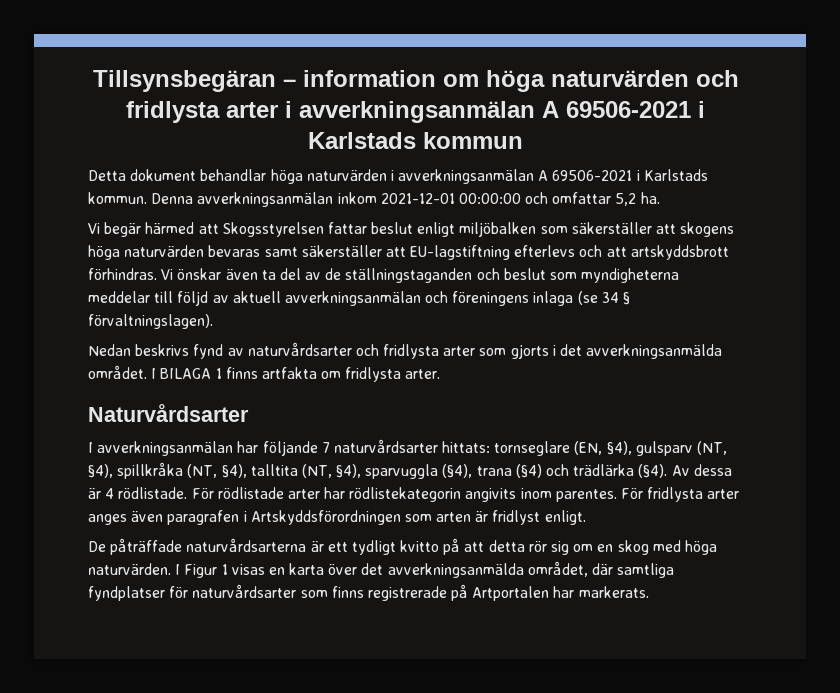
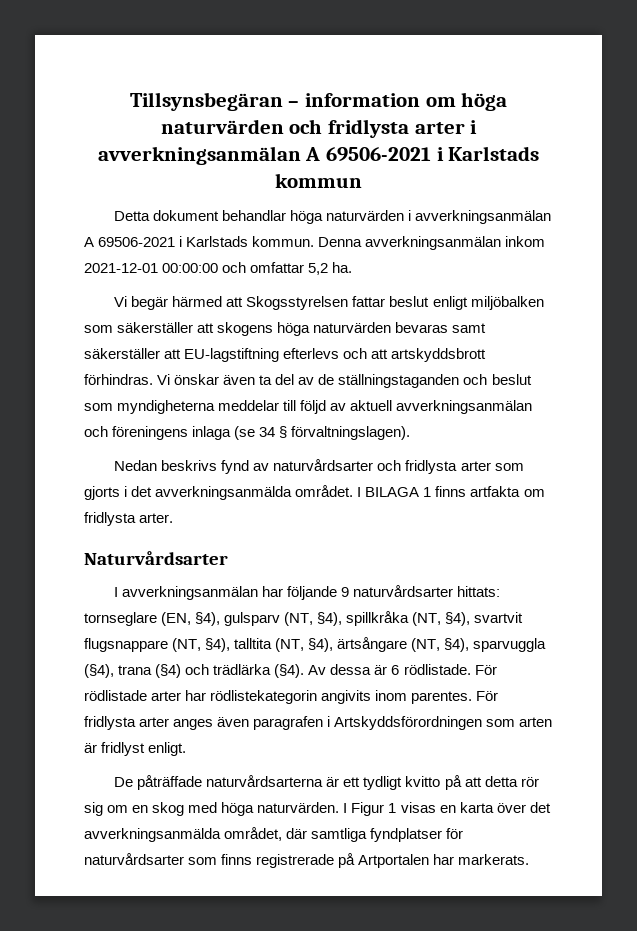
[321,442,330,453] 7 -> [341,587,350,597] 9
[250,464,298,476] talltita -> [474,612,524,623] [84,637,408,652] svartvit flugsnappare (NT, §4), talltita (NT, §4), ärtsångare
[105,488,115,499] 4 -> [391,665,400,675] 6

